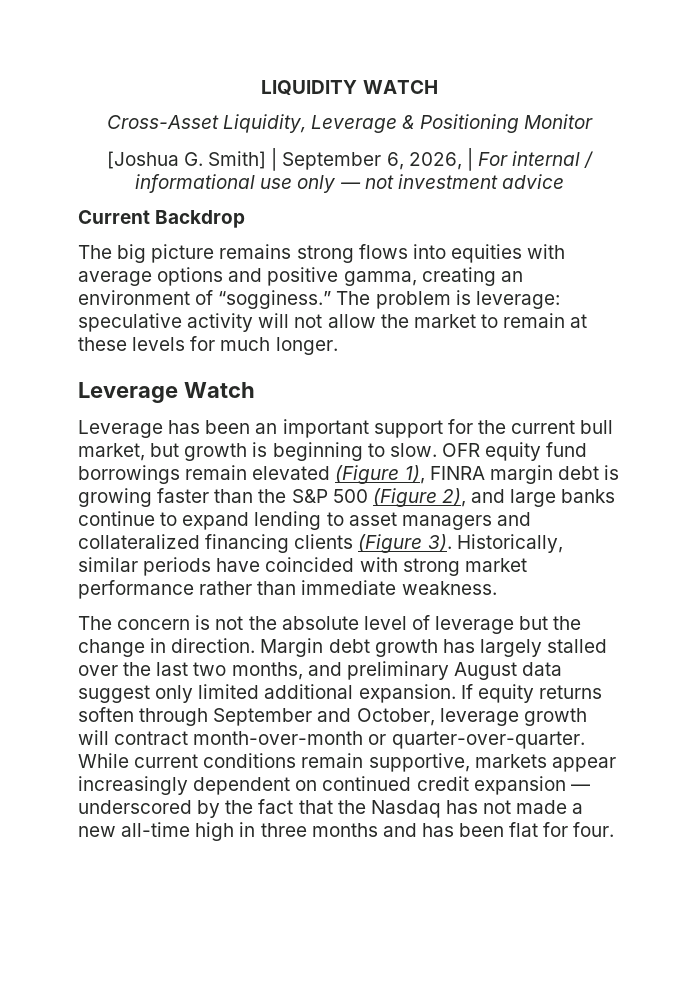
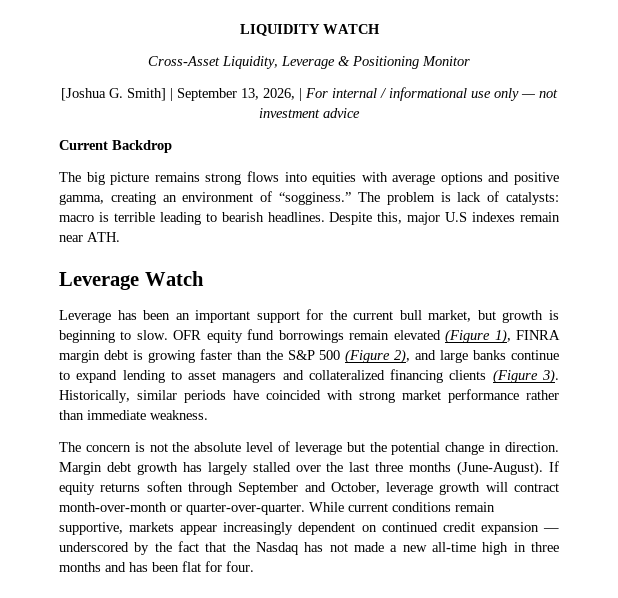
[386,152,404,170] 6, -> [241,88,259,100] 13,
[475,291,560,309] [78,313,588,332] [78,336,338,355] leverage: speculative activity will not allow the market to remain at these levels for much longer. -> [457,191,559,205] [59,212,561,225] [59,232,120,242] lack of catalysts: macro is terrible leading to bearish headlines. Despite this, major U.S indexes remain near ATH.
(582, 623) none -> [391,442,441,455] potential
[193,661,563,680] [78,684,456,703] two months, and preliminary August data suggest only limited additional expansion. -> [375,461,544,476] three months (June-August).

